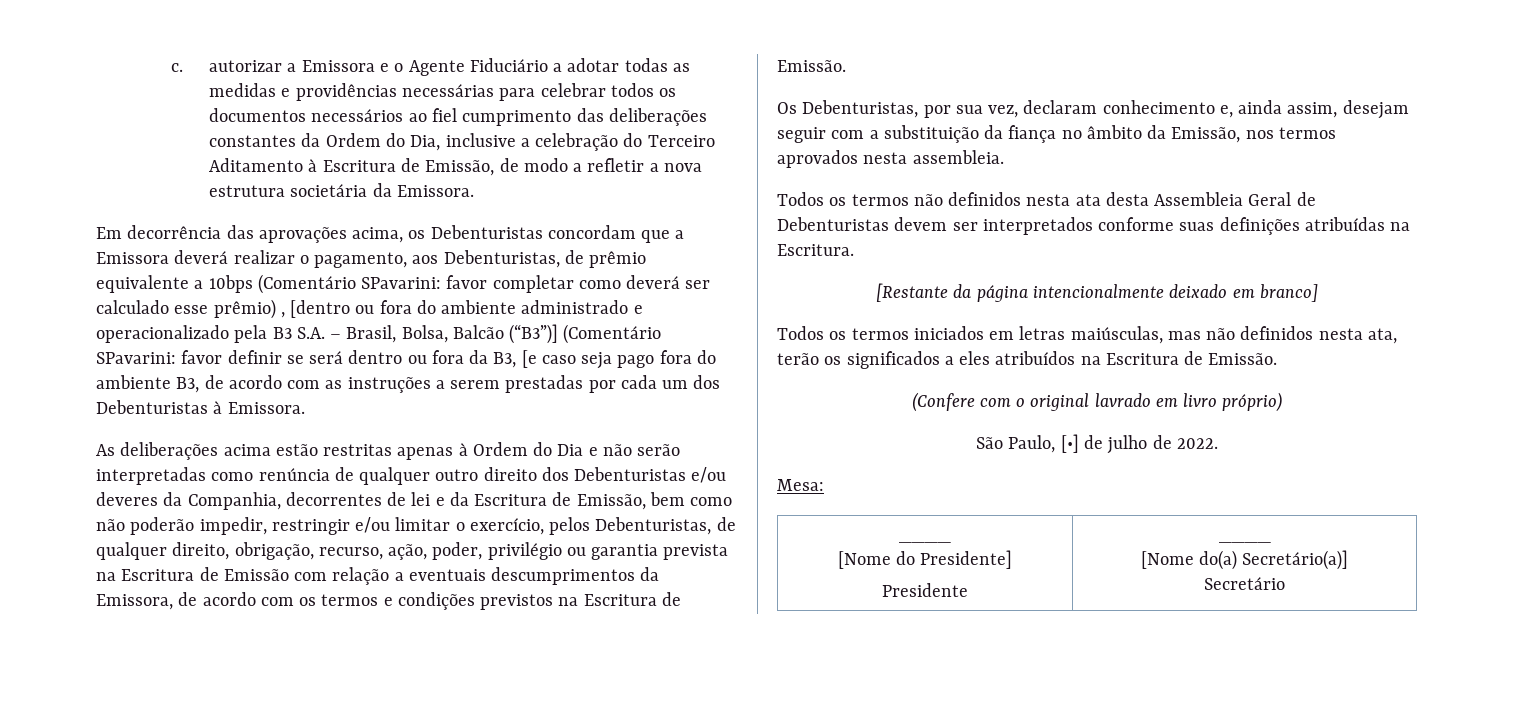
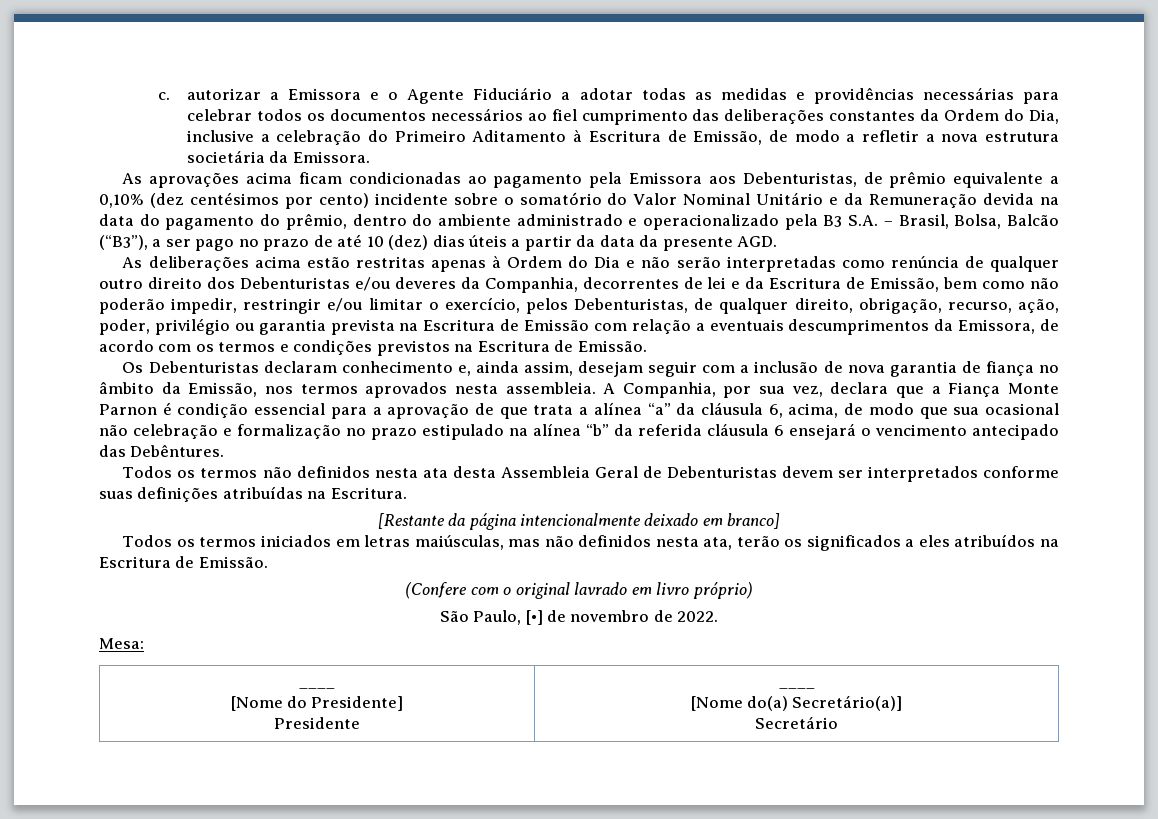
[647,135,715,147] Terceiro -> [394,130,466,142] Primeiro
[96,225,685,243] [96,250,408,268] Em decorrência das aprovações acima, os Debenturistas concordam que a Emissora deverá realizar o pagamento, -> [122,172,703,188] As aprovações acima ficam condicionadas ao pagamento pela Emissora
[208,274,711,294] [96,299,412,319] 10bps (Comentário SPavarini: favor completar como deverá ser calculado esse prêmio) , [dentro ou fora -> [99,192,1059,209] [99,213,407,230] 0,10% (dez centésimos por cento) incidente sobre o somatório do Valor Nominal Unitário e da Remuneração devida na data do pagamento do prêmio, dentro
[509,324,662,344] [96,350,716,369] [96,375,721,393] [96,400,305,414] (“B3”)] (Comentário SPavarini: favor definir se será dentro ou fora da B3, [e caso seja pago fora do ambiente B3, de acordo com as instruções a serem prestadas por cada um dos Debenturistas à Emissora. -> [99,234,778,251] (“B3”), a ser pago no prazo de até 10 (dez) dias úteis a partir da data da presente AGD.
[802,100,1019,118] Debenturistas, por sua vez, -> [148,361,259,373] Debenturistas
[883,125,1004,143] substituição da -> [754,361,981,377] inclusão de nova garantia de
(1004, 157) none -> [603,382,1059,398] [99,402,1059,419] [99,423,1059,440] [99,444,225,457] A Companhia, por sua vez, declara que a Fiança Monte Parnon é condição essencial para a aprovação de que trata a alínea “a” da cláusula 6, acima, de modo que sua ocasional não celebração e formalização no prazo estipulado na alínea “b” da referida cláusula 6 ensejará o vencimento antecipado das Debêntures.
[1107,435,1148,454] julho -> [570,610,650,622] novembro

